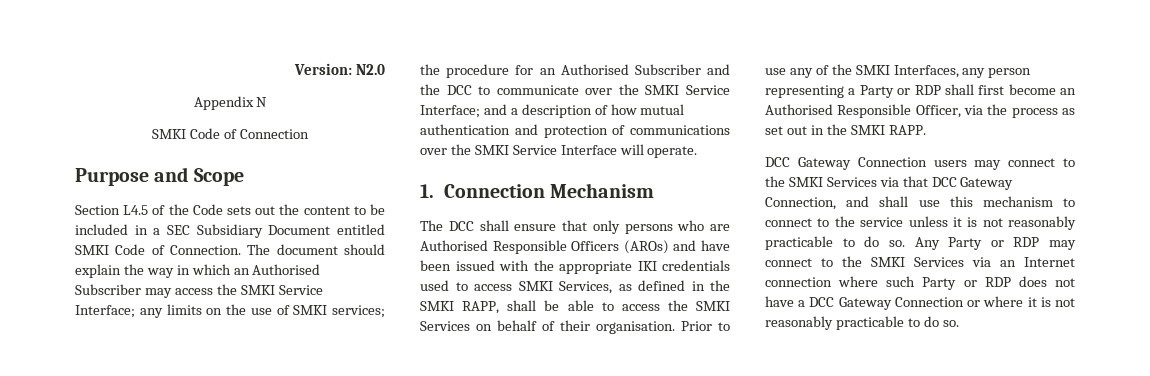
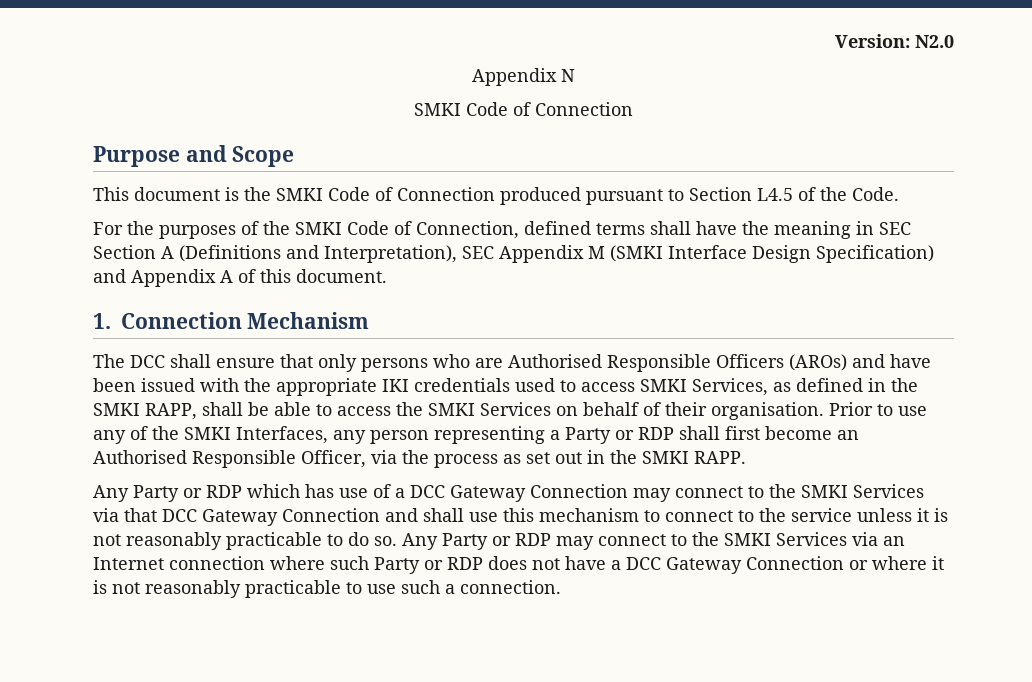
[75,204,385,215] [75,224,385,238] [75,244,385,255] [75,264,321,278] [75,284,323,298] [75,304,385,318] [420,64,730,78] [420,84,730,95] [420,104,685,118] [420,124,730,138] [420,144,698,158] Section L4.5 of the Code sets out the content to be included in a SEC Subsidiary Document entitled SMKI Code of Connection. The document should explain the way in which an Authorised Subscriber may access the SMKI Service Interface; any limits on the use of SMKI services; the procedure for an Authorised Subscriber and the DCC to communicate over the SMKI Service Interface; and a description of how mutual authentication and protection of communications over the SMKI Service Interface will operate. -> [93,187,899,205] [93,221,911,239] [93,245,934,263] [93,269,387,287] This document is the SMKI Code of Connection produced pursuant to Section L4.5 of the Code. // For the purposes of the SMKI Code of Connection, defined terms shall have the meaning in SEC Section A (Definitions and Interpretation), SEC Appendix M (SMKI Interface Design Specification) and Appendix A of this document.
[765,157,967,170] DCC Gateway Connection users -> [93,484,628,502] Any Party or RDP which has use of a DCC Gateway Connection
[765,197,836,210] Connection, -> [282,508,380,522] Connection
[923,316,959,327] do so. -> [367,580,561,594] use such a connection.

